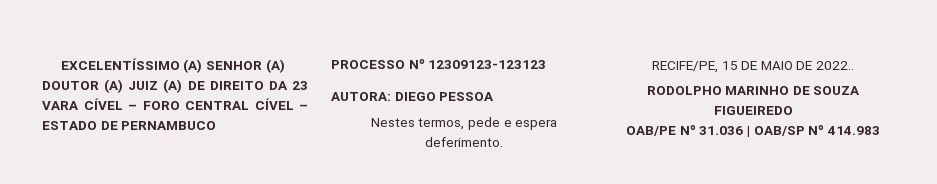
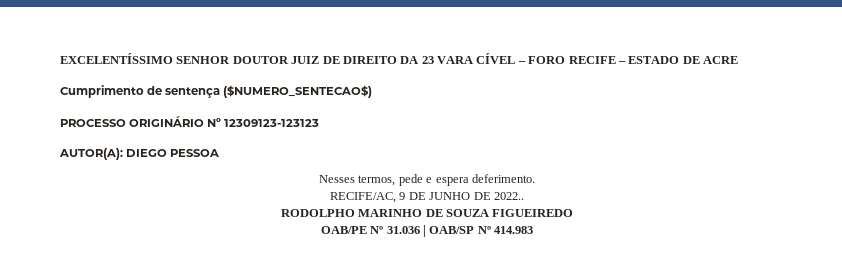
[183,59,285,73] [42,79,183,93] (A) SENHOR (A) DOUTOR (A) JUIZ (A) -> [176,56,320,64] SENHOR DOUTOR JUIZ
[185,98,294,110] CENTRAL CÍVEL -> [568,56,616,64] RECIFE
[121,121,217,130] PERNAMBUCO -> [703,56,738,64] [60,85,373,98] ACRE // Cumprimento de sentença ($NUMERO_SENTECAO$)
(405, 64) none -> [129,116,205,127] ORIGINÁRIO
[331,92,391,101] AUTORA: -> [59,148,123,160] AUTOR(A):
[370,118,415,127] Nestes -> [319,175,356,183] Nesses
[651,61,793,73] RECIFE/PE, 15 DE MAIO -> [330,192,471,203] RECIFE/AC, 9 DE JUNHO

